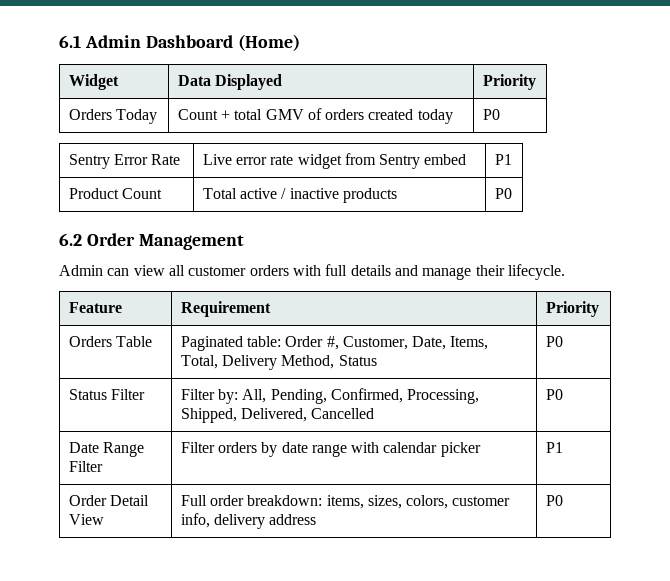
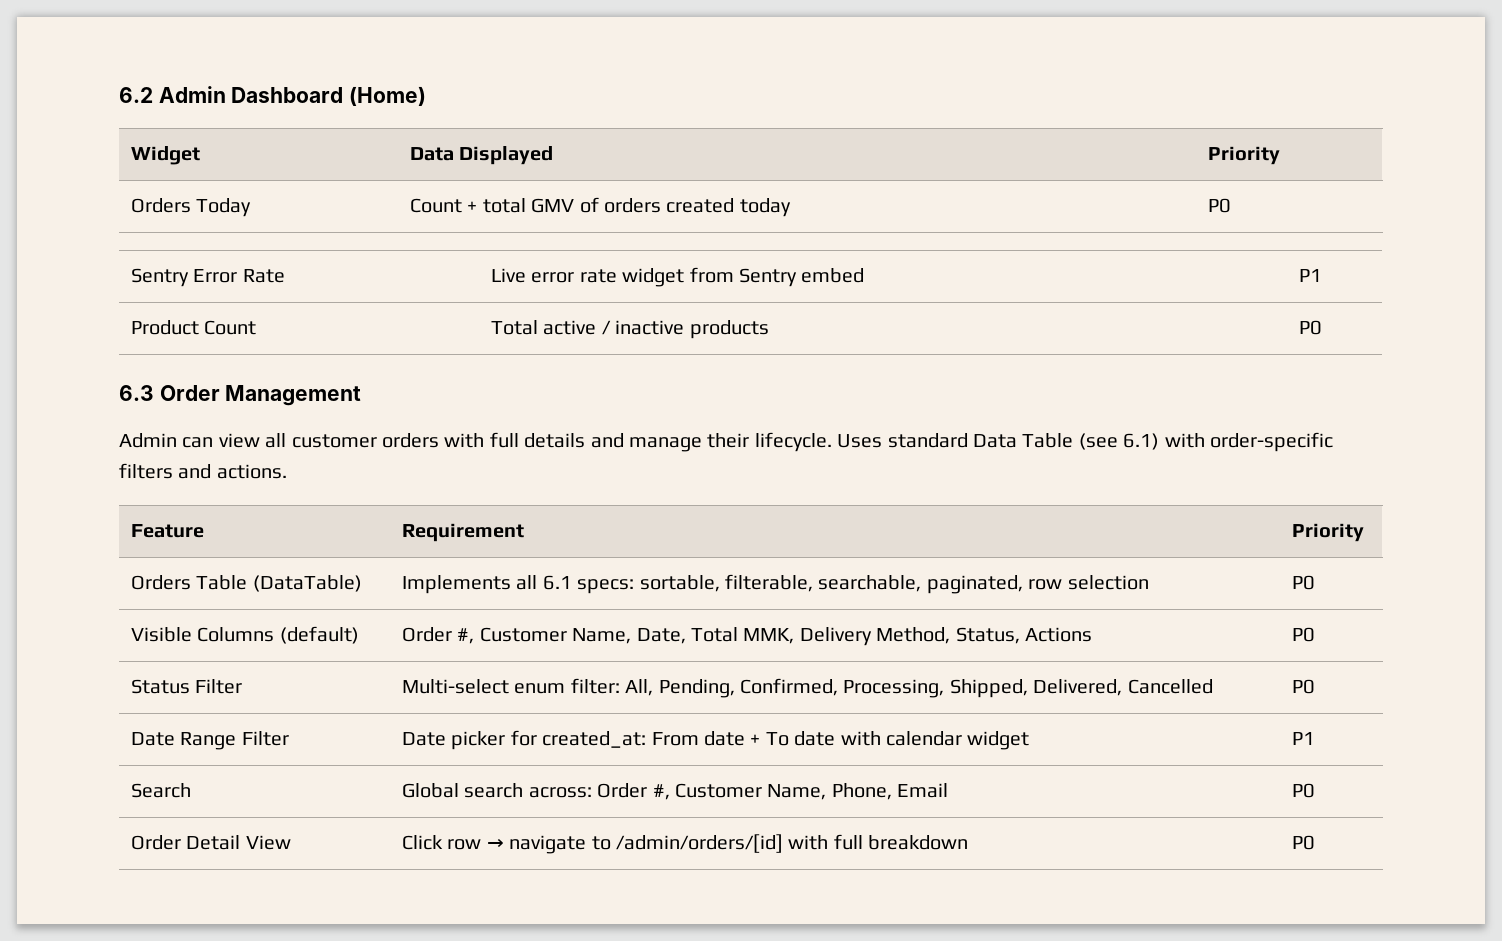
[59,35,81,48] 6.1 -> [119,87,153,103] 6.2
[59,233,82,246] 6.2 -> [119,385,154,401] 6.3
(565, 272) none -> [837,432,1333,452] [119,463,287,479] Uses standard Data Table (see 6.1) with order-specific filters and actions.
[180,336,489,351] [180,355,377,370] | Paginated table: Order #, Customer, Date, Items, Total, Delivery Method, Status -> [252,575,362,592] [401,574,1149,594] [1291,575,1315,590] [130,626,359,644] [401,627,1092,646] (DataTable) | Implements all 6.1 specs: sortable, filterable, searchable, paginated, row selection | P0 // Visible Columns (default) | Order #, Customer Name, Date, Total MMK, Delivery Method, Status, Actions
[180,389,238,404] Filter by: -> [401,678,620,694] Multi-select enum filter:
[180,442,347,457] Filter orders by date range -> [401,730,836,750] Date picker for created_at: From date + To date
[440,442,481,457] [545,442,563,453] [68,495,149,506] [68,514,104,525] [180,495,511,509] [180,513,317,529] picker | P1 // Order Detail View | Full order breakdown: items, sizes, colors, customer info, delivery address -> [967,731,1030,750] [1291,732,1315,745] [130,783,191,798] [401,783,949,800] [1291,783,1315,798] [130,835,291,850] [401,834,969,854] widget | P1 // Search | Global search across: Order #, Customer Name, Phone, Email | P0 // Order Detail View | Click row → navigate to /admin/orders/[id] with full breakdown

